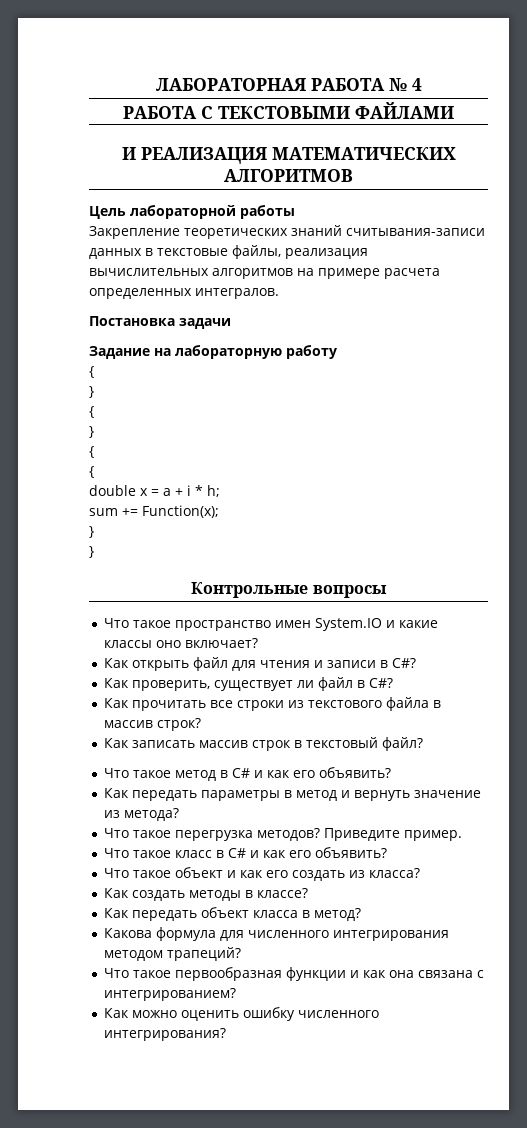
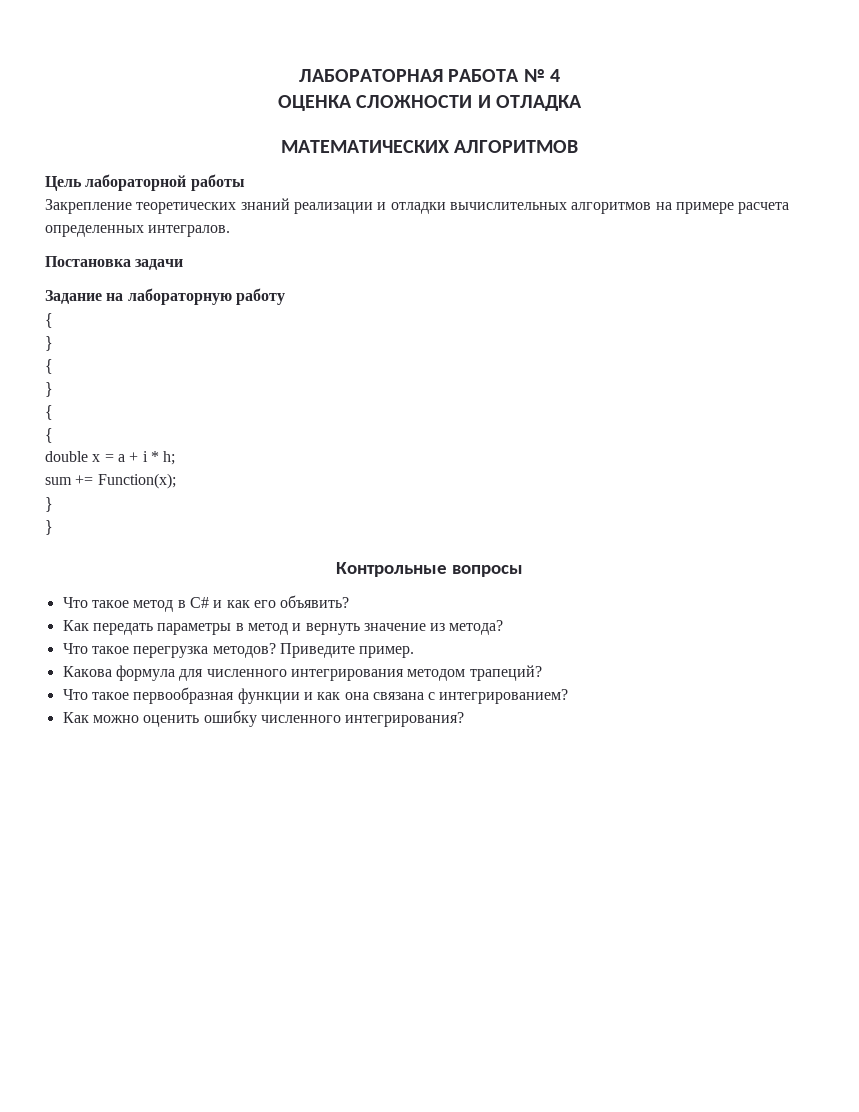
[123,102,454,119] [121,147,267,164] РАБОТА С ТЕКСТОВЫМИ ФАЙЛАМИ // И РЕАЛИЗАЦИЯ -> [277,95,583,111] ОЦЕНКА СЛОЖНОСТИ И ОТЛАДКА //
[346,228,485,236] [89,245,368,259] считывания-записи данных в текстовые файлы, реализация -> [293,202,446,214] реализации и отладки
[104,618,439,631] [104,638,259,648] [104,657,417,671] [104,677,394,691] [104,697,442,711] [104,718,202,731] [104,737,424,751] // Что такое пространство имен System.IO и какие классы оно включает? // Как открыть файл для чтения и записи в C#? // Как проверить, существует ли файл в C#? // Как прочитать все строки из текстового файла в массив строк? // Как записать массив строк в текстовый файл? -> (523, 571) none
[104,847,388,858] [104,867,421,881] [104,888,309,901] [104,907,362,921] // Что такое класс в C# и как его объявить? // Что такое объект и как его создать из класса? // Как создать методы в классе? // Как передать объект класса в метод? -> (415, 652) none

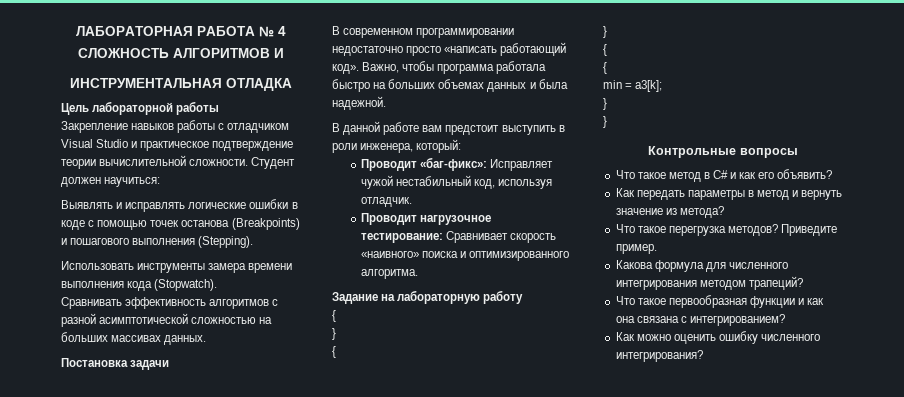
[277,95,473,111] ОЦЕНКА СЛОЖНОСТИ -> [78,48,270,58] СЛОЖНОСТЬ АЛГОРИТМОВ
(491, 101) none -> [70,78,222,88] // ИНСТРУМЕНТАЛЬНАЯ
[280,140,579,153] // МАТЕМАТИЧЕСКИХ АЛГОРИТМОВ -> (292, 84) none
[136,198,790,214] [45,225,231,237] [45,256,184,270] теоретических знаний реализации и отладки вычислительных алгоритмов на примере расчета определенных интегралов. // Постановка задачи -> [131,120,290,133] [61,139,294,151] [61,155,296,169] [61,177,161,187] [61,199,298,212] [61,218,300,230] [61,236,254,248] [61,261,293,273] [61,279,218,291] [61,297,279,309] [61,313,273,327] [61,332,207,345] [61,358,170,370] [332,26,515,38] [332,42,567,56] [332,61,547,74] [332,79,568,92] [332,96,386,110] [332,121,565,135] [332,139,462,153] [361,157,554,171] [361,175,553,189] [361,197,413,207] [361,213,492,225] [361,231,557,243] [361,251,570,261] [361,269,419,279] навыков работы с отладчиком Visual Studio и практическое подтверждение теории вычислительной сложности. Студент должен научиться: // Выявлять и исправлять логические ошибки в коде с помощью точек останова (Breakpoints) и пошагового выполнения (Stepping). // Использовать инструменты замера времени выполнения кода (Stopwatch). // Сравнивать эффективность алгоритмов с разной асимптотической сложностью на больших массивах данных. // Постановка задачи // В современном программировании недостаточно просто «написать работающий код». Важно, чтобы программа работала быстро на больших объемах данных и была надежной. // В данной работе вам предстоит выступить в роли инженера, который: // Проводит «баг-фикс»: Исправляет чужой нестабильный код, используя отладчик. // Проводит нагрузочное тестирование: Сравнивает скорость «наивного» поиска и оптимизированного алгоритма.
[45,451,176,465] [45,473,176,489] double x = a + i * h; // sum += Function(x); -> [603,80,663,92] min = a3[k];

